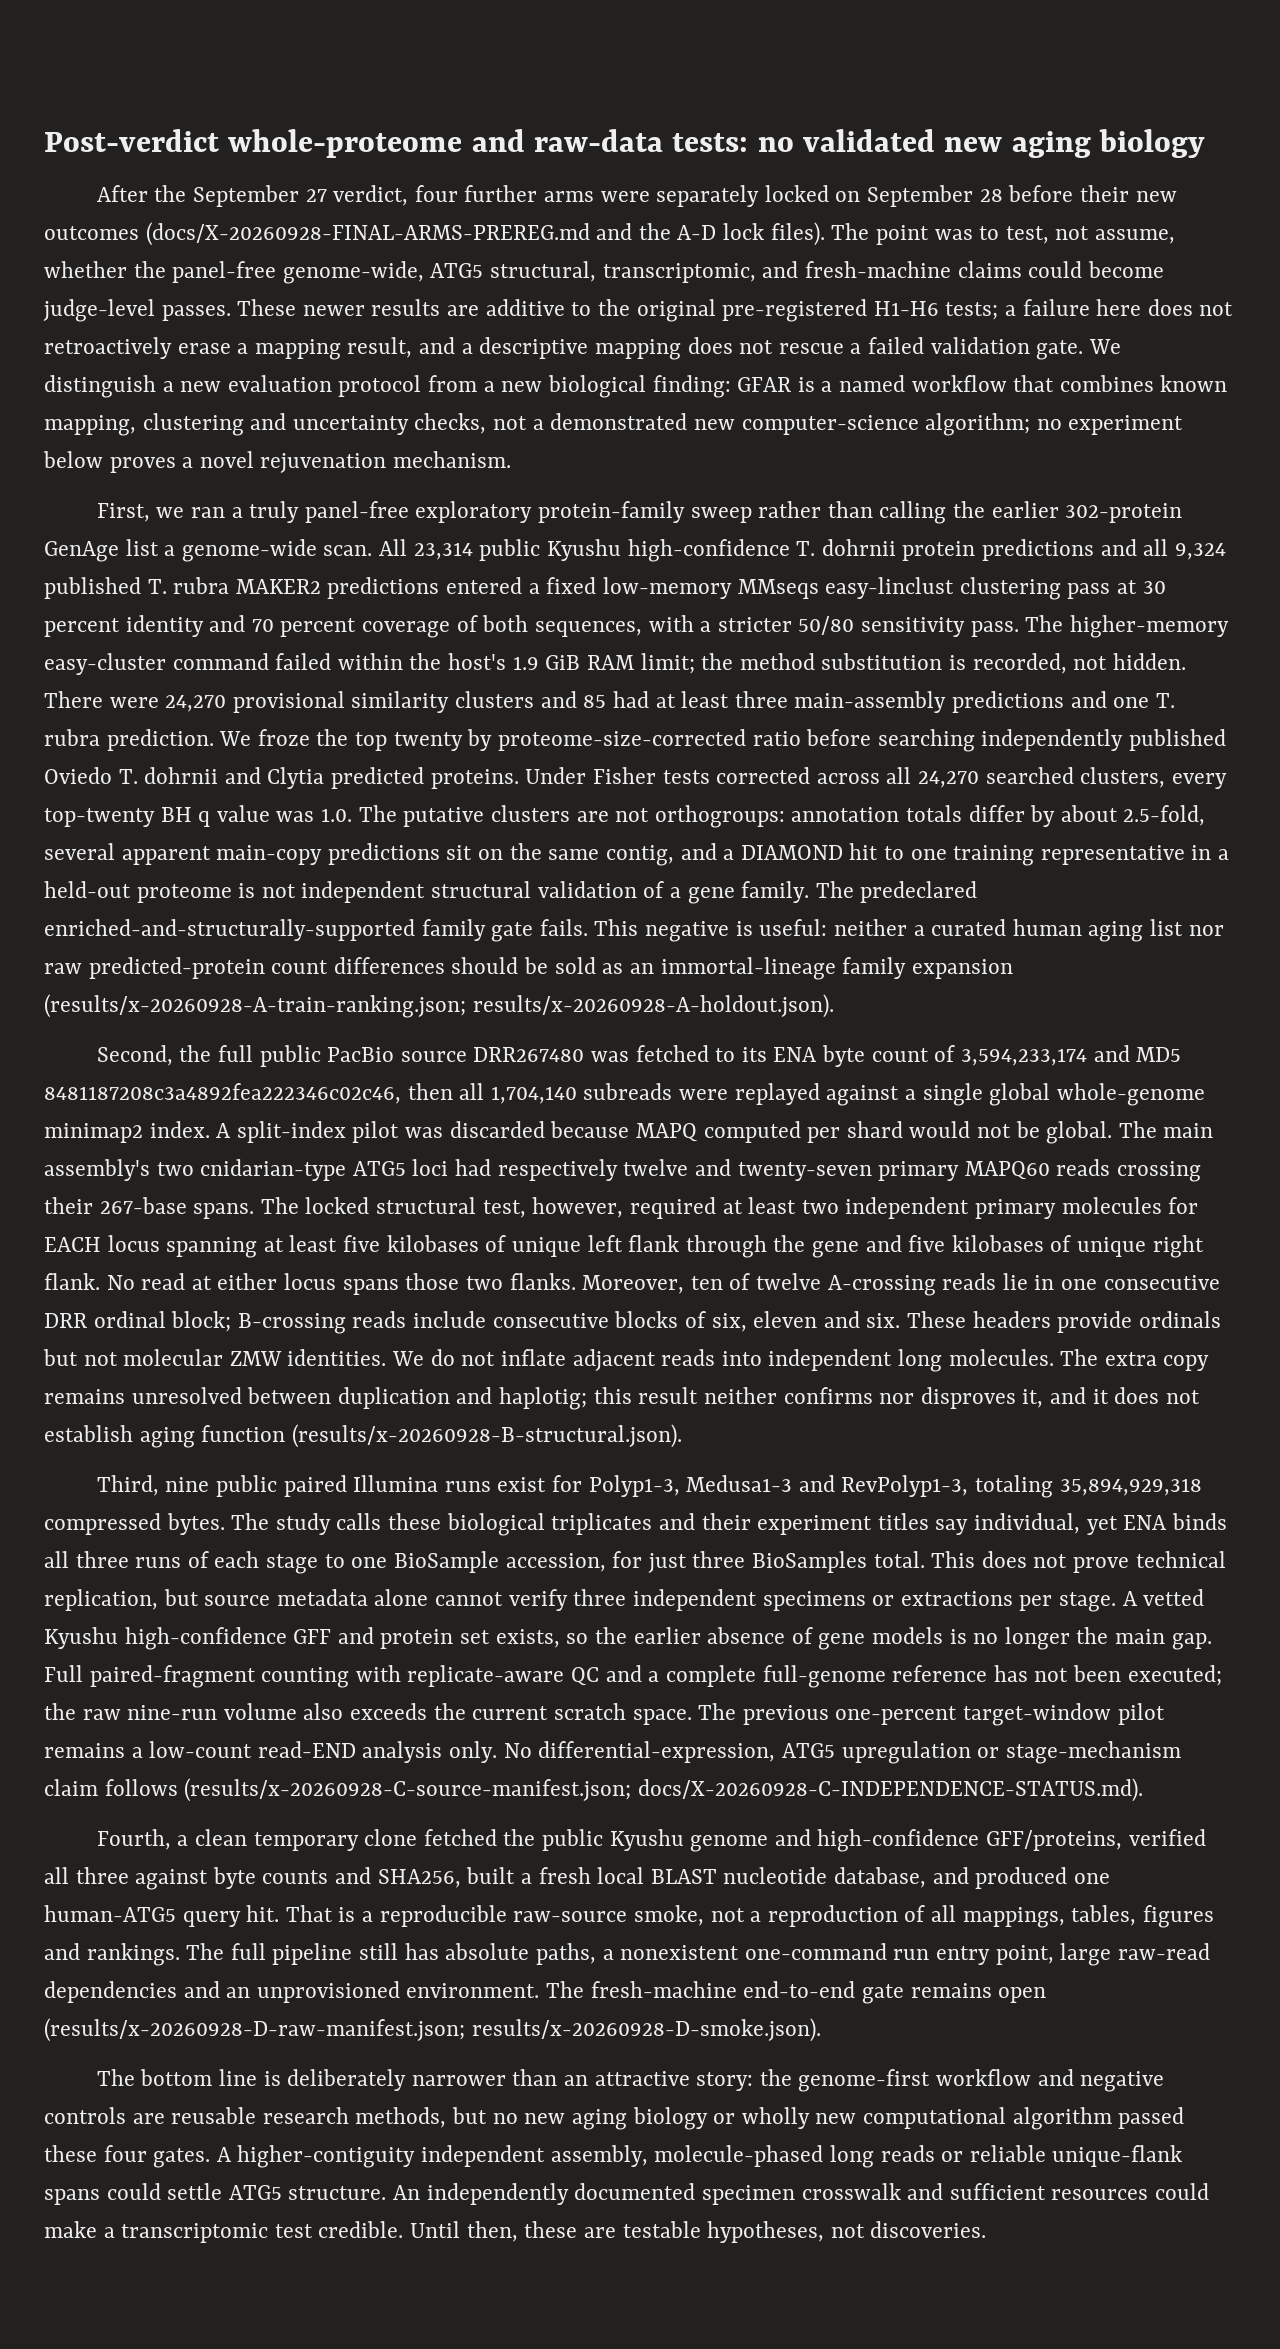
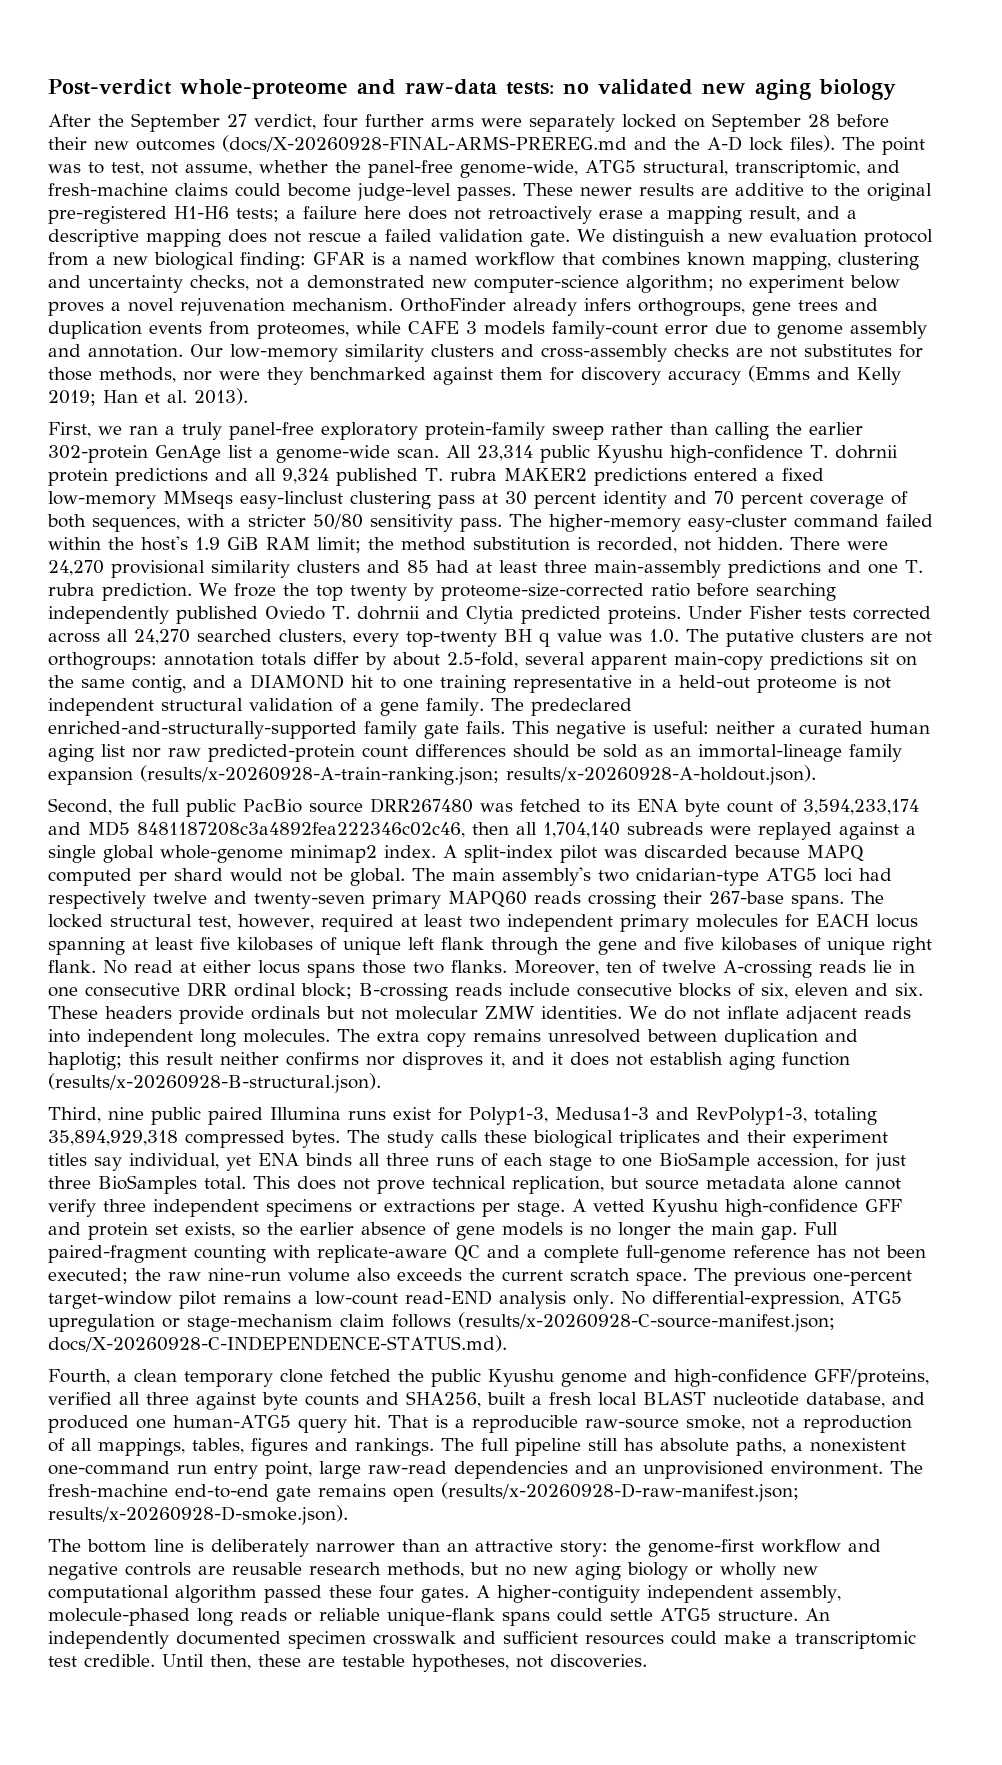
(512, 459) none -> [400,298,878,316] [48,321,927,339] [48,344,923,362] [48,365,901,385] [48,388,248,406] OrthoFinder already infers orthogroups, gene trees and duplication events from proteomes, while CAFE 3 models family-count error due to genome assembly and annotation. Our low-memory similarity clusters and cross-assembly checks are not substitutes for those methods, nor were they benchmarked against them for discovery accuracy (Emms and Kelly 2019; Han et al. 2013).

